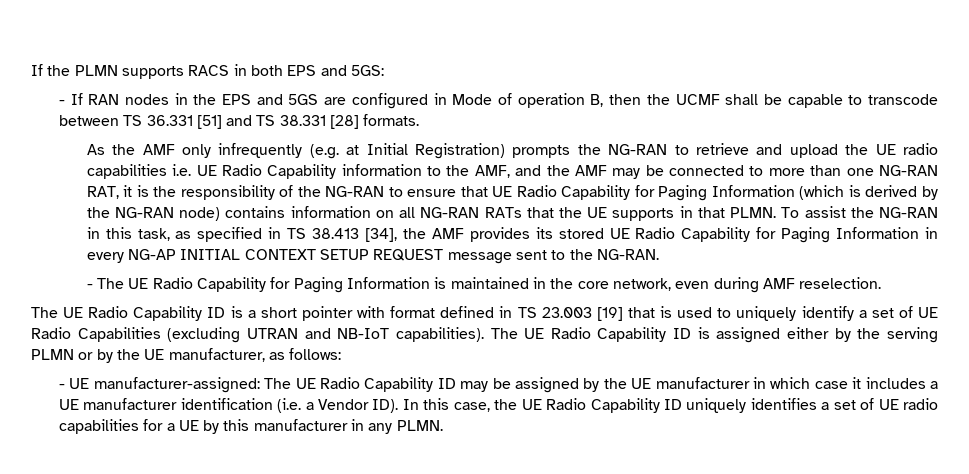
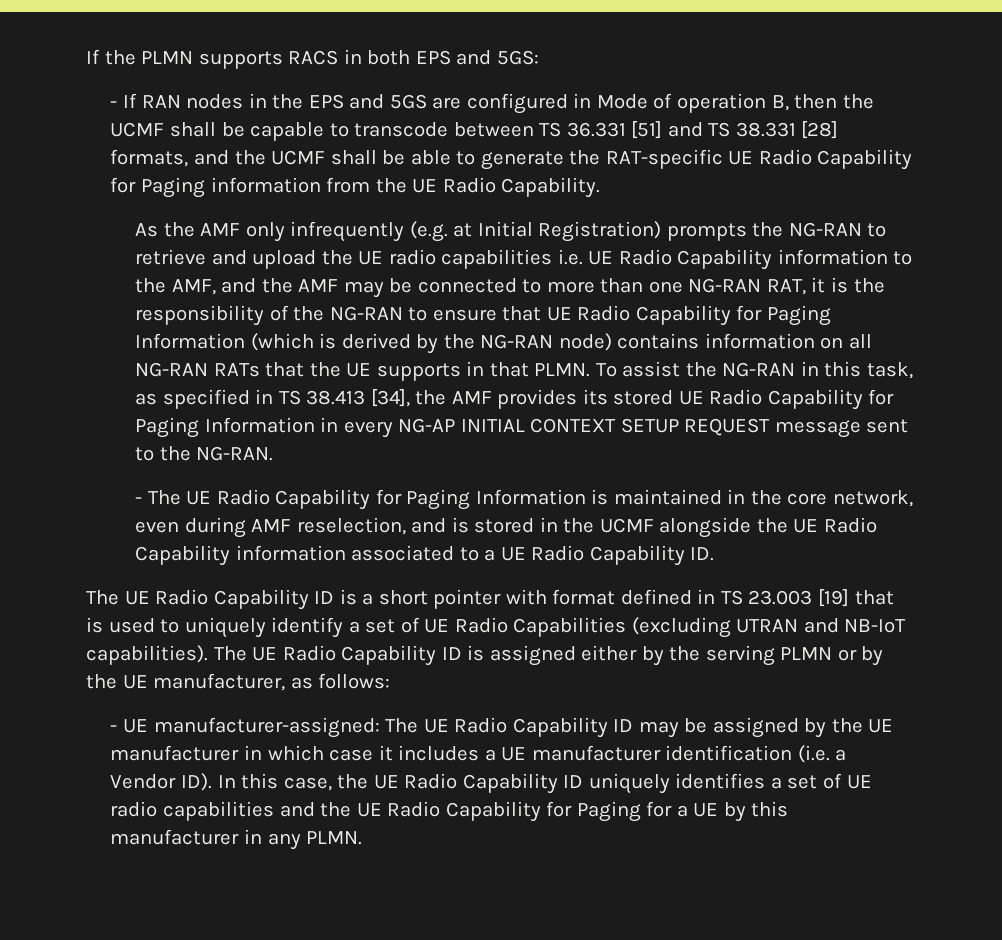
[363,114,420,126] formats. -> [110,149,913,170] [110,177,601,198] formats, and the UCMF shall be able to generate the RAT-specific UE Radio Capability for Paging information from the UE Radio Capability.
[799,277,882,289] reselection. -> [296,517,877,538] [134,545,715,566] reselection, and is stored in the UCMF alongside the UE Radio Capability information associated to a UE Radio Capability ID.
(139, 426) none -> [279,801,641,822] and the UE Radio Capability for Paging

